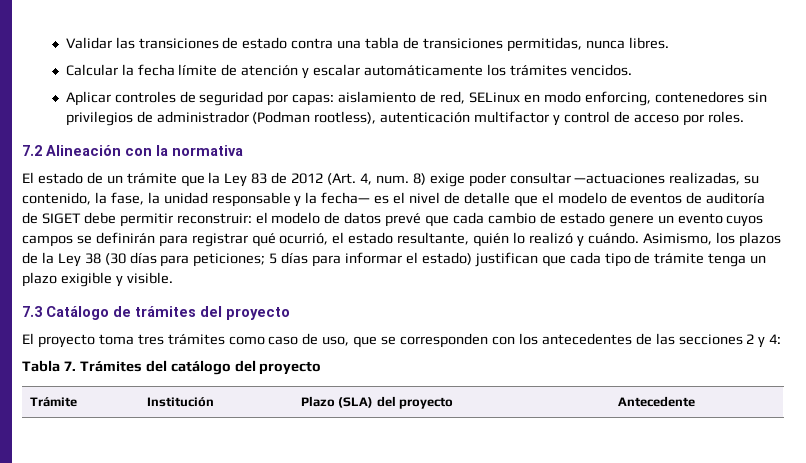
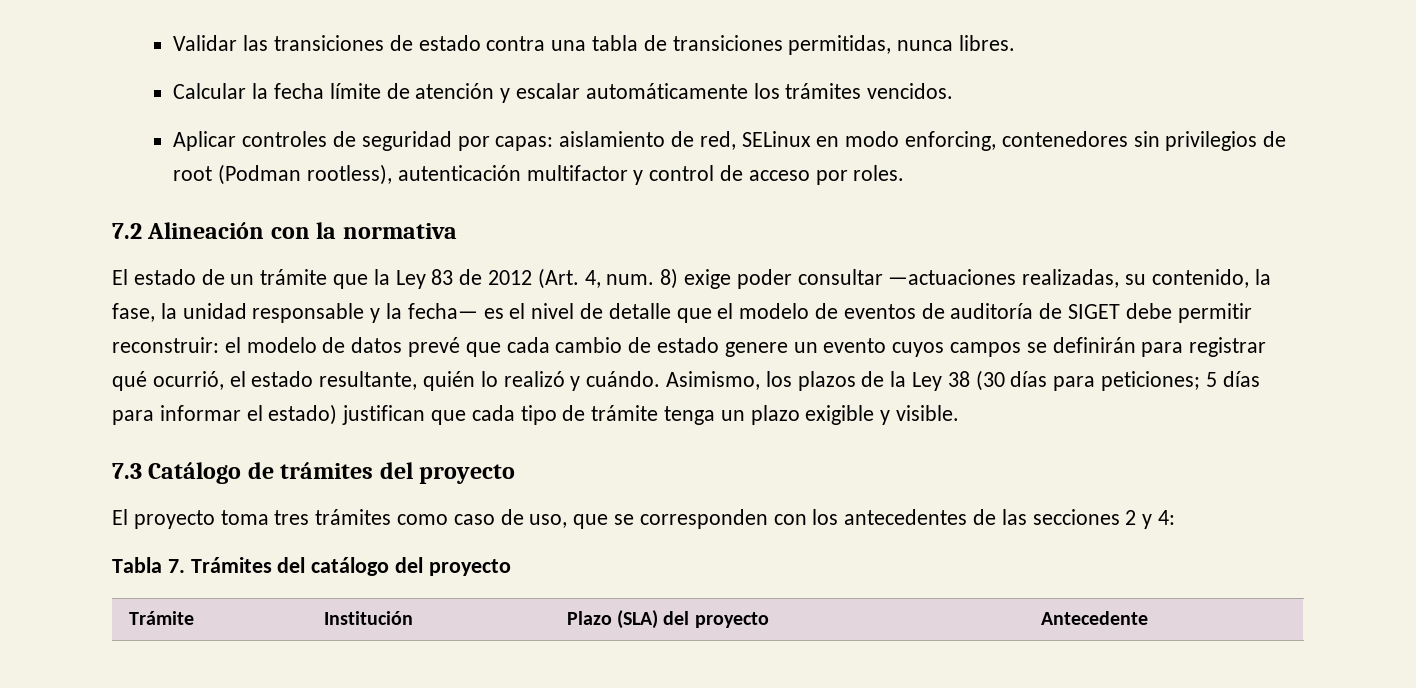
[156,111,249,123] administrador -> [173,166,213,181] root

